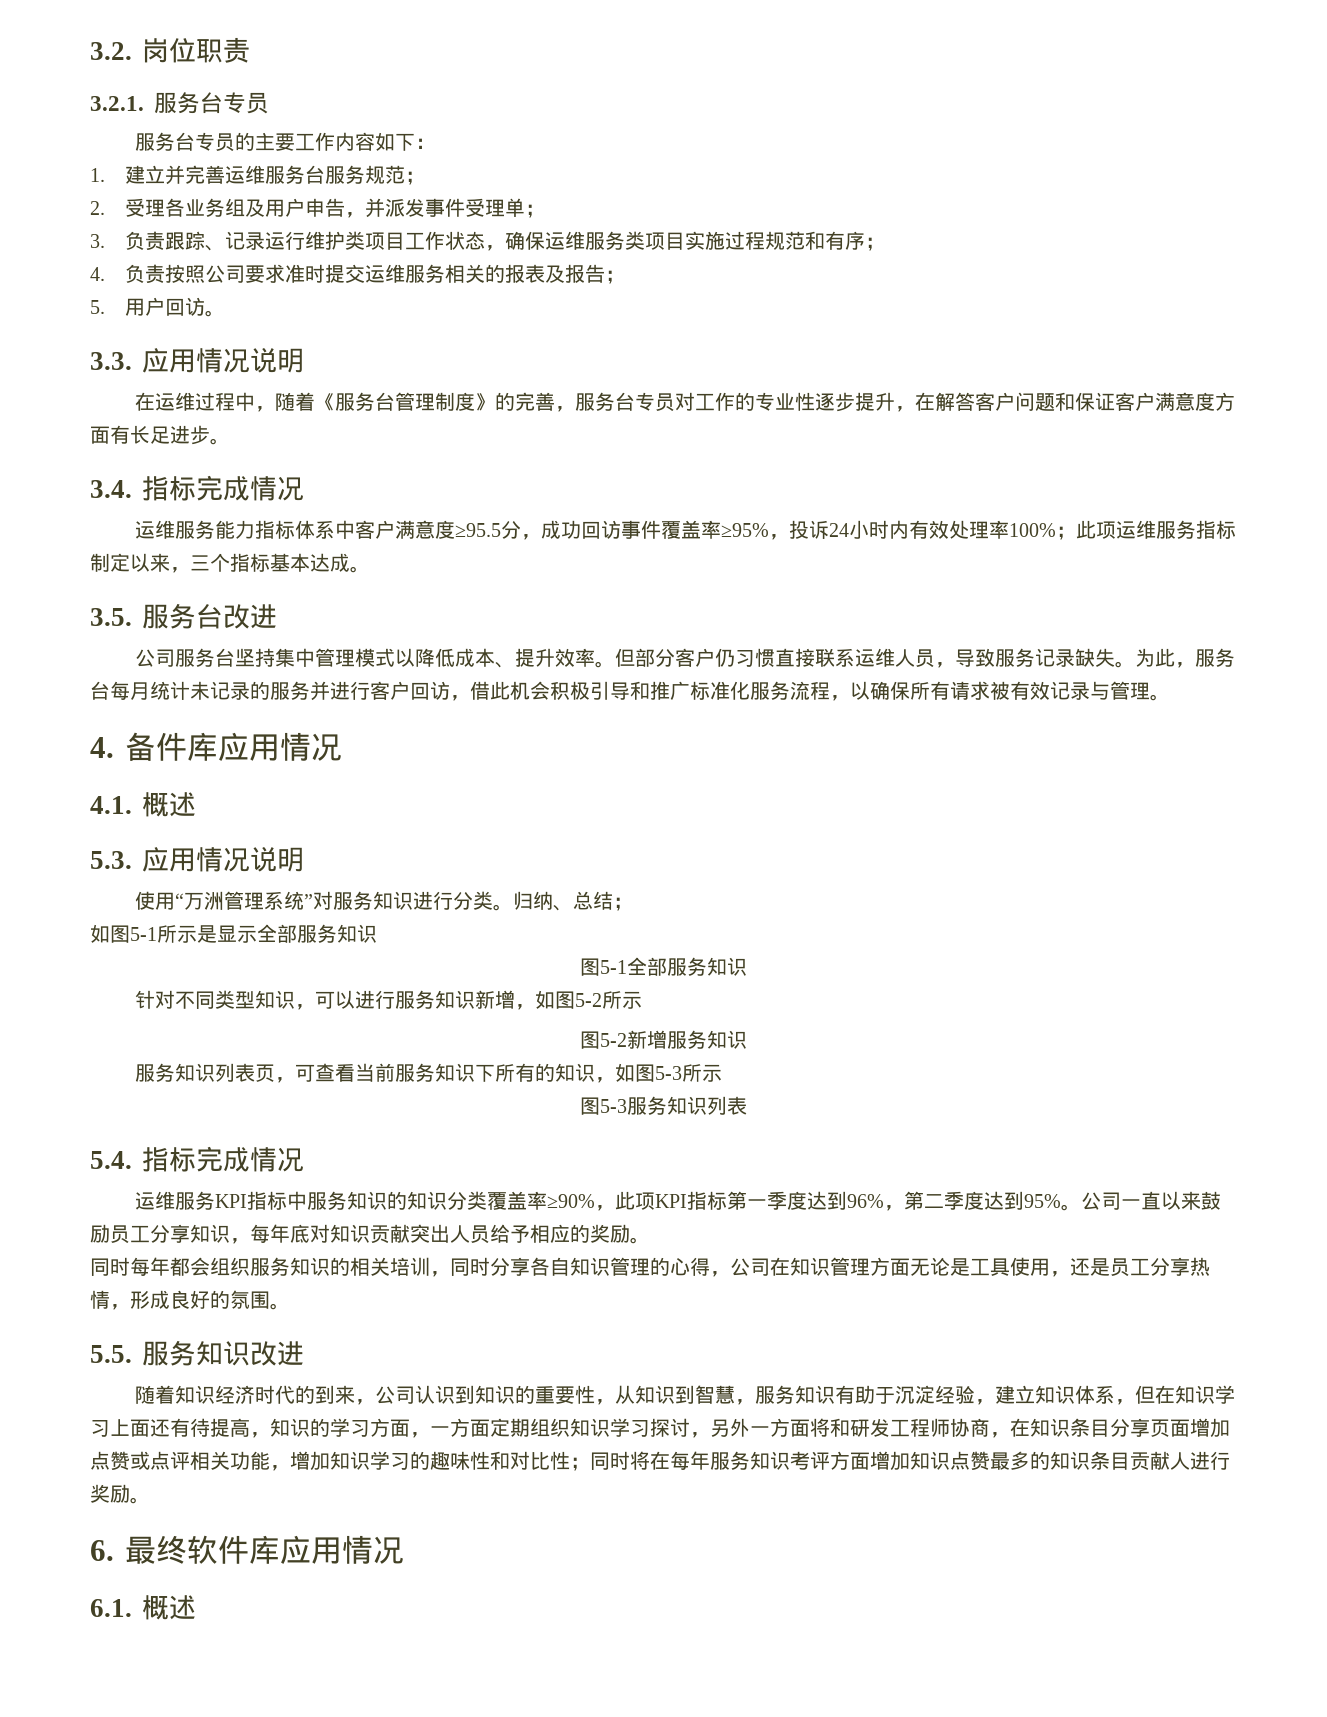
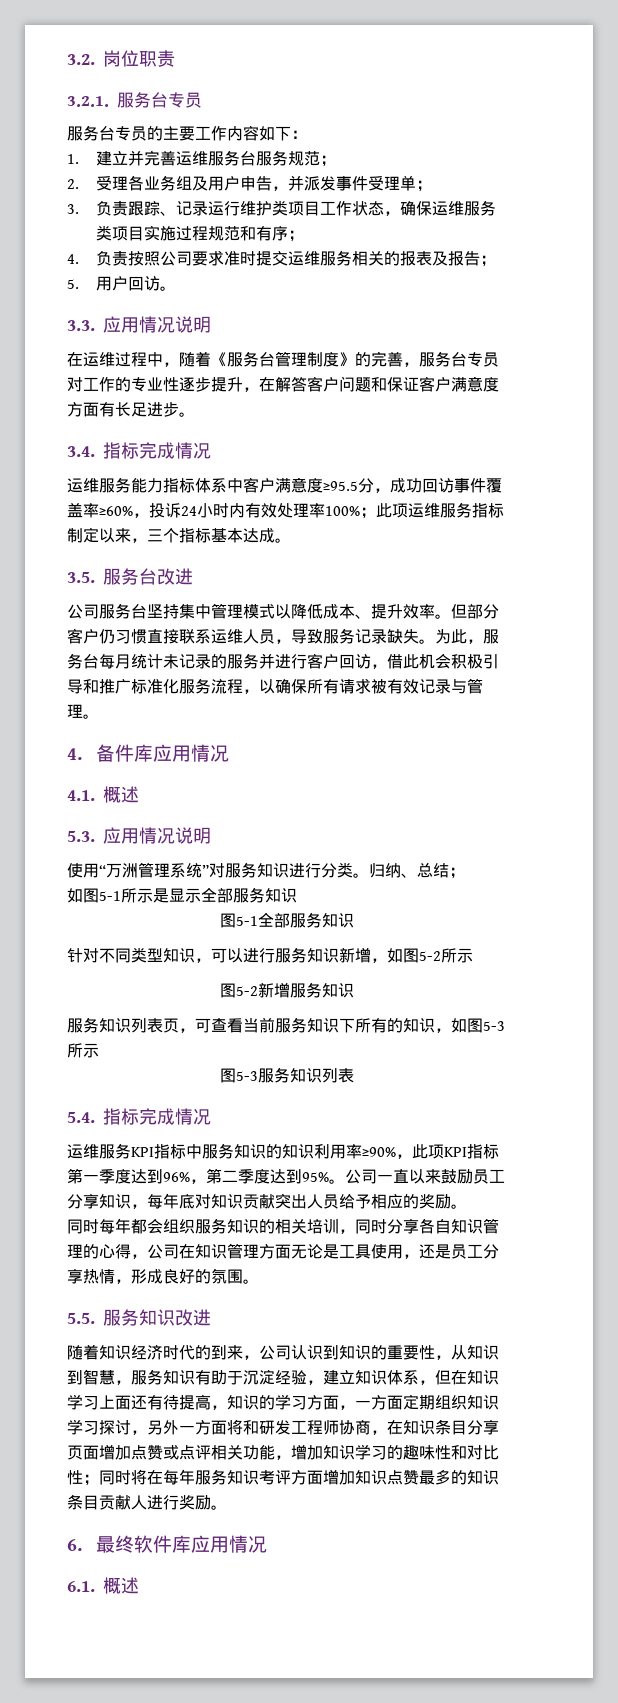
[721,523,770,537] ≥95% -> [99,506,133,516] ≥60%
[447,1191,528,1210] 分类覆盖 -> [314,1144,346,1159] 利用

